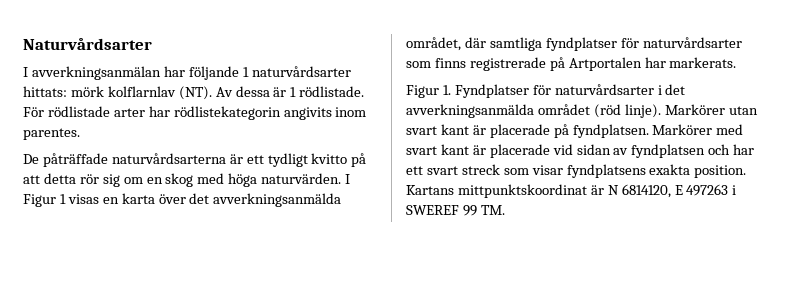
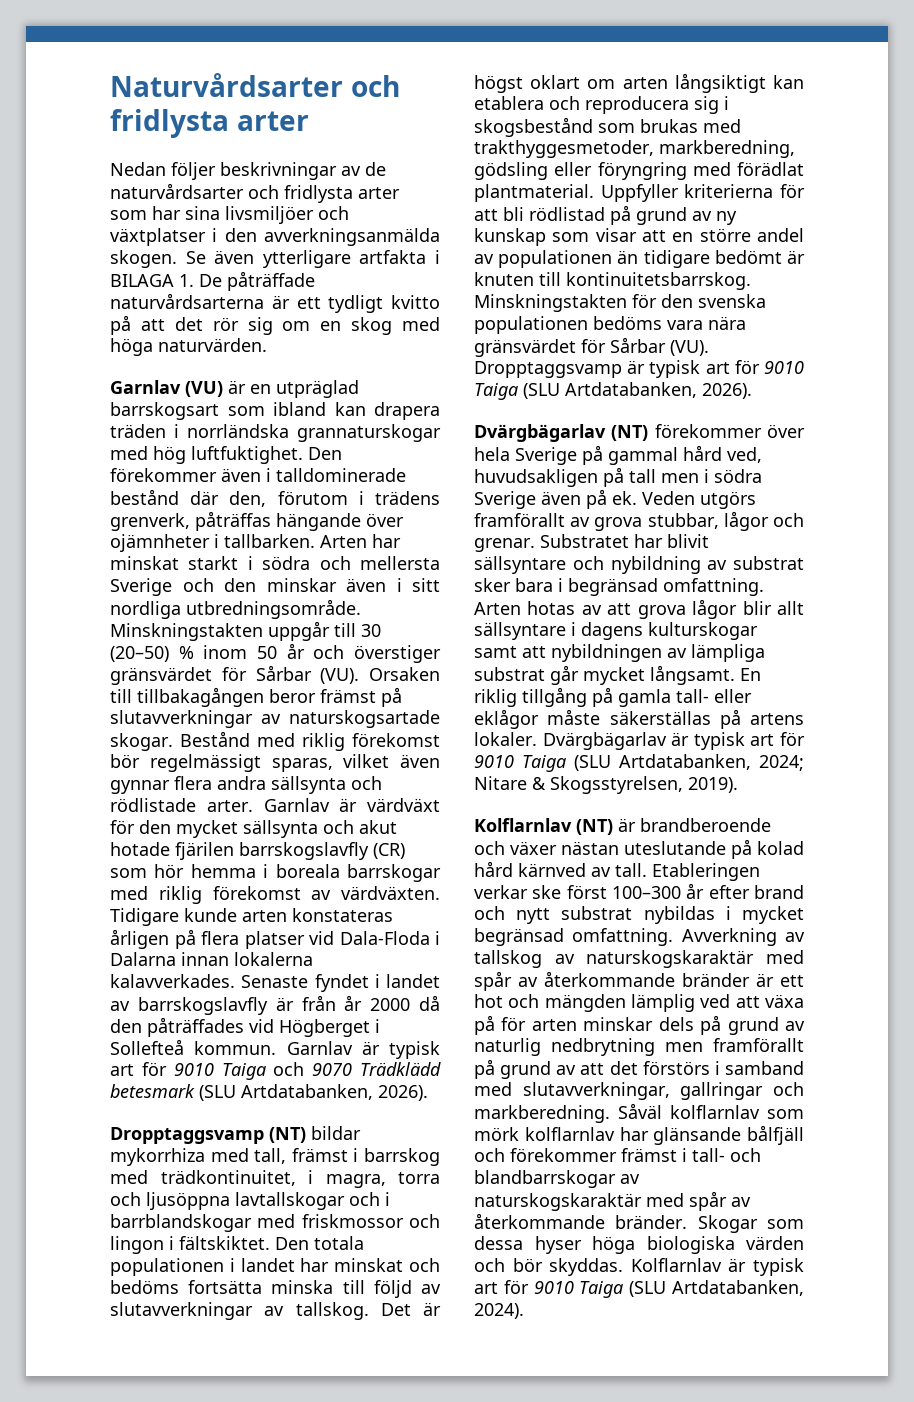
[23,66,351,80] [23,86,365,100] [23,106,367,120] [23,128,80,140] // I avverkningsanmälan har följande 1 naturvårdsarter hittats: mörk kolflarnlav (NT). Av dessa är 1 rödlistade. För rödlistade arter har rödlistekategorin angivits inom parentes. // -> [350,75,400,97] [110,109,309,138] [110,162,386,180] [110,183,400,203] [110,206,349,224] [110,228,440,246] [110,250,440,268] [110,274,194,287] och fridlysta arter // Nedan följer beskrivningar av de naturvårdsarter och fridlysta arter som har sina livsmiljöer och växtplatser i den avverkningsanmälda skogen. Se även ytterligare artfakta i BILAGA 1.
[43,173,76,184] detta -> [174,317,203,331] det
[345,174,351,184] [23,193,342,207] [406,37,742,51] [406,57,737,71] [406,84,686,98] [406,104,758,118] [406,124,744,138] [406,144,755,158] [406,164,747,178] [406,184,737,198] [406,205,505,216] I Figur 1 visas en karta över det avverkningsanmälda området, där samtliga fyndplatser för naturvårdsarter som finns registrerade på Artportalen har markerats. // Figur 1. Fyndplatser för naturvårdsarter i det avverkningsanmälda området (röd linje). Markörer utan svart kant är placerade på fyndplatsen. Markörer med svart kant är placerade vid sidan av fyndplatsen och har ett svart streck som visar fyndplatsens exakta position. Kartans mittpunktskoordinat är N 6814120, E 497263 i SWEREF 99 TM. -> [110,380,359,398] [110,402,440,420] [110,424,441,442] [110,446,342,464] [110,468,406,482] [110,489,440,507] [110,511,404,531] [110,534,401,552] [110,556,440,570] [110,578,440,596] [110,599,361,619] [110,621,381,641] [110,643,441,663] [110,665,440,685] [110,687,402,707] [110,710,440,728] [110,731,440,751] [110,754,440,772] [110,776,382,794] [110,798,440,812] [110,820,397,838] [110,842,405,860] [110,864,441,882] [110,886,440,904] [110,908,393,926] [110,929,440,949] [110,952,313,966] [110,974,440,992] [110,995,440,1015] [110,1017,380,1037] [110,1039,440,1059] [110,1062,441,1080] [110,1084,428,1101] [110,1126,361,1144] [110,1148,440,1166] [110,1170,440,1188] [110,1192,390,1210] [110,1214,440,1232] [110,1236,364,1254] [110,1258,441,1276] [110,1280,441,1298] [110,1302,441,1320] [474,73,804,93] [474,96,729,114] [474,117,741,137] [474,140,795,158] [474,162,804,180] [474,184,805,202] [474,205,737,225] [474,228,804,246] [474,250,805,268] [474,272,751,290] [474,294,766,312] [474,316,746,334] [474,337,709,357] [474,360,804,378] [474,382,752,400] [474,424,805,442] [474,445,762,465] [474,467,762,487] [474,489,756,509] [474,511,804,531] [474,534,709,552] [474,556,804,574] [474,578,764,596] [474,599,804,619] [474,622,758,640] [474,644,765,662] [474,665,761,685] [474,687,752,707] [474,709,804,729] [474,732,805,750] [474,754,804,772] [474,776,738,794] [474,818,771,835] [474,839,804,859] [474,861,760,881] [474,883,804,899] [474,906,804,924] [474,928,805,946] [474,950,804,968] [474,971,804,991] [474,994,804,1012] [474,1015,805,1035] [474,1038,804,1056] [474,1059,804,1079] [474,1082,804,1100] [474,1103,804,1123] [474,1125,804,1145] [474,1148,761,1162] [474,1170,640,1188] [474,1191,751,1211] [474,1213,804,1233] [474,1236,804,1254] [474,1258,804,1276] [474,1280,804,1298] [474,1303,524,1319] // Garnlav (VU) är en utpräglad barrskogsart som ibland kan drapera träden i norrländska grannaturskogar med hög luftfuktighet. Den förekommer även i talldominerade bestånd där den, förutom i trädens grenverk, påträffas hängande över ojämnheter i tallbarken. Arten har minskat starkt i södra och mellersta Sverige och den minskar även i sitt nordliga utbredningsområde. Minskningstakten uppgår till 30 (20–50) % inom 50 år och överstiger gränsvärdet för Sårbar (VU). Orsaken till tillbakagången beror främst på slutavverkningar av naturskogsartade skogar. Bestånd med riklig förekomst bör regelmässigt sparas, vilket även gynnar flera andra sällsynta och rödlistade arter. Garnlav är värdväxt för den mycket sällsynta och akut hotade fjärilen barrskogslavfly (CR) som hör hemma i boreala barrskogar med riklig förekomst av värdväxten. Tidigare kunde arten konstateras årligen på flera platser vid Dala-Floda i Dalarna innan lokalerna kalavverkades. Senaste fyndet i landet av barrskogslavfly är från år 2000 då den påträffades vid Högberget i Sollefteå kommun. Garnlav är typisk art för 9010 Taiga och 9070 Trädklädd betesmark (SLU Artdatabanken, 2026). // Dropptaggsvamp (NT) bildar mykorrhiza med tall, främst i barrskog med trädkontinuitet, i magra, torra och ljusöppna lavtallskogar och i barrblandskogar med friskmossor och lingon i fältskiktet. Den totala populationen i landet har minskat och bedöms fortsätta minska till följd av slutavverkningar av tallskog. Det är högst oklart om arten långsiktigt kan etablera och reproducera sig i skogsbestånd som brukas med trakthyggesmetoder, markberedning, gödsling eller föryngring med förädlat plantmaterial. Uppfyller kriterierna för att bli rödlistad på grund av ny kunskap som visar att en större andel av populationen än tidigare bedömt är knuten till kontinuitetsbarrskog. Minskningstakten för den svenska populationen bedöms vara nära gränsvärdet för Sårbar (VU). Dropptaggsvamp är typisk art för 9010 Taiga (SLU Artdatabanken, 2026). // Dvärgbägarlav (NT) förekommer över hela Sverige på gammal hård ved, huvudsakligen på tall men i södra Sverige även på ek. Veden utgörs framförallt av grova stubbar, lågor och grenar. Substratet har blivit sällsyntare och nybildning av substrat sker bara i begränsad omfattning. Arten hotas av att grova lågor blir allt sällsyntare i dagens kulturskogar samt att nybildningen av lämpliga substrat går mycket långsamt. En riklig tillgång på gamla tall- eller eklågor måste säkerställas på artens lokaler. Dvärgbägarlav är typisk art för 9010 Taiga (SLU Artdatabanken, 2024; Nitare & Skogsstyrelsen, 2019). // Kolflarnlav (NT) är brandberoende och växer nästan uteslutande på kolad hård kärnved av tall. Etableringen verkar ske först 100–300 år efter brand och nytt substrat nybildas i mycket begränsad omfattning. Avverkning av tallskog av naturskogskaraktär med spår av återkommande bränder är ett hot och mängden lämplig ved att växa på för arten minskar dels på grund av naturlig nedbrytning men framförallt på grund av att det förstörs i samband med slutavverkningar, gallringar och markberedning. Såväl kolflarnlav som mörk kolflarnlav har glänsande bålfjäll och förekommer främst i tall- och blandbarrskogar av naturskogskaraktär med spår av återkommande bränder. Skogar som dessa hyser höga biologiska värden och bör skyddas. Kolflarnlav är typisk art för 9010 Taiga (SLU Artdatabanken, 2024).

